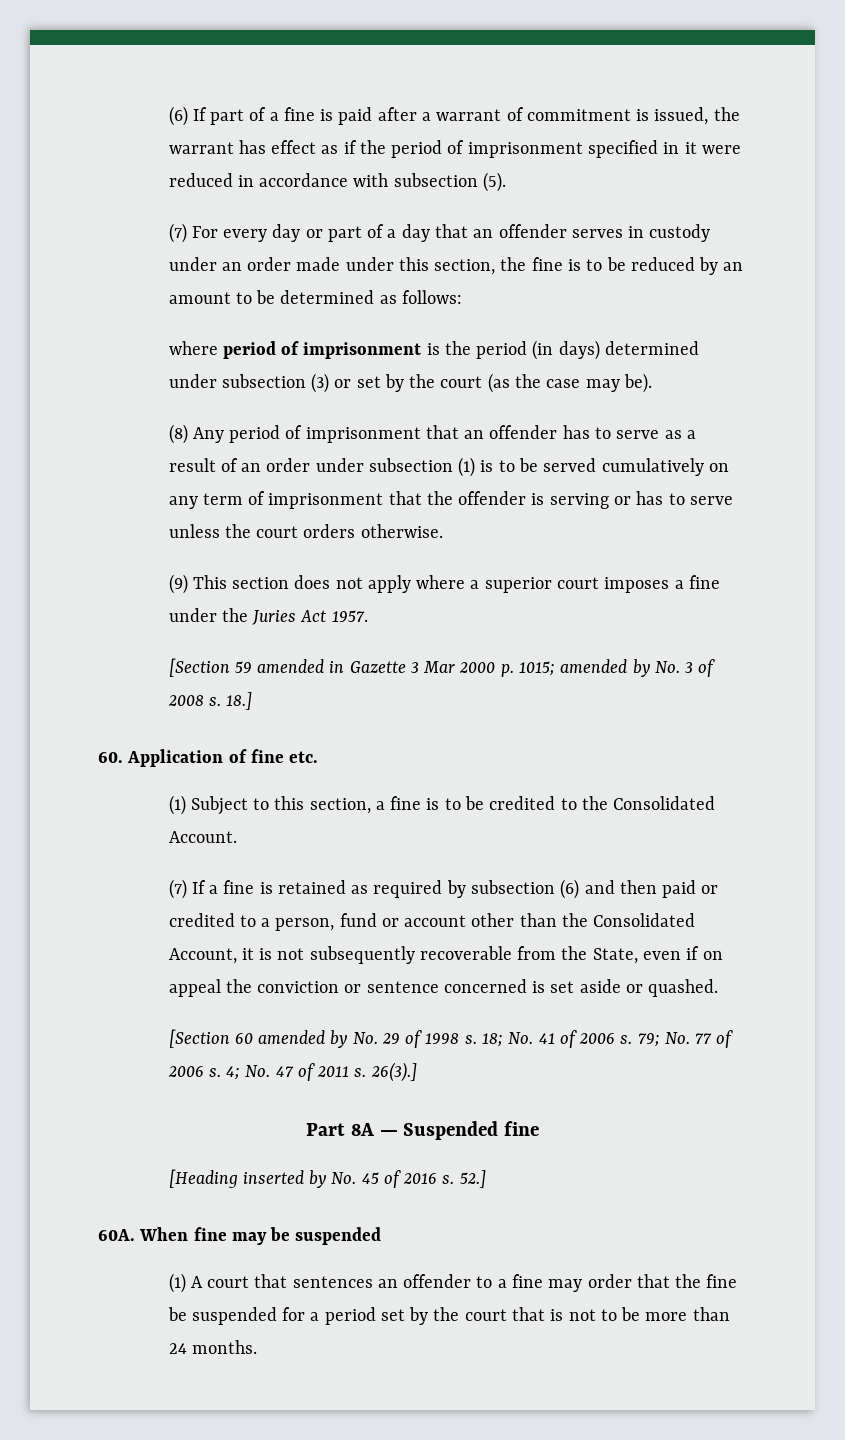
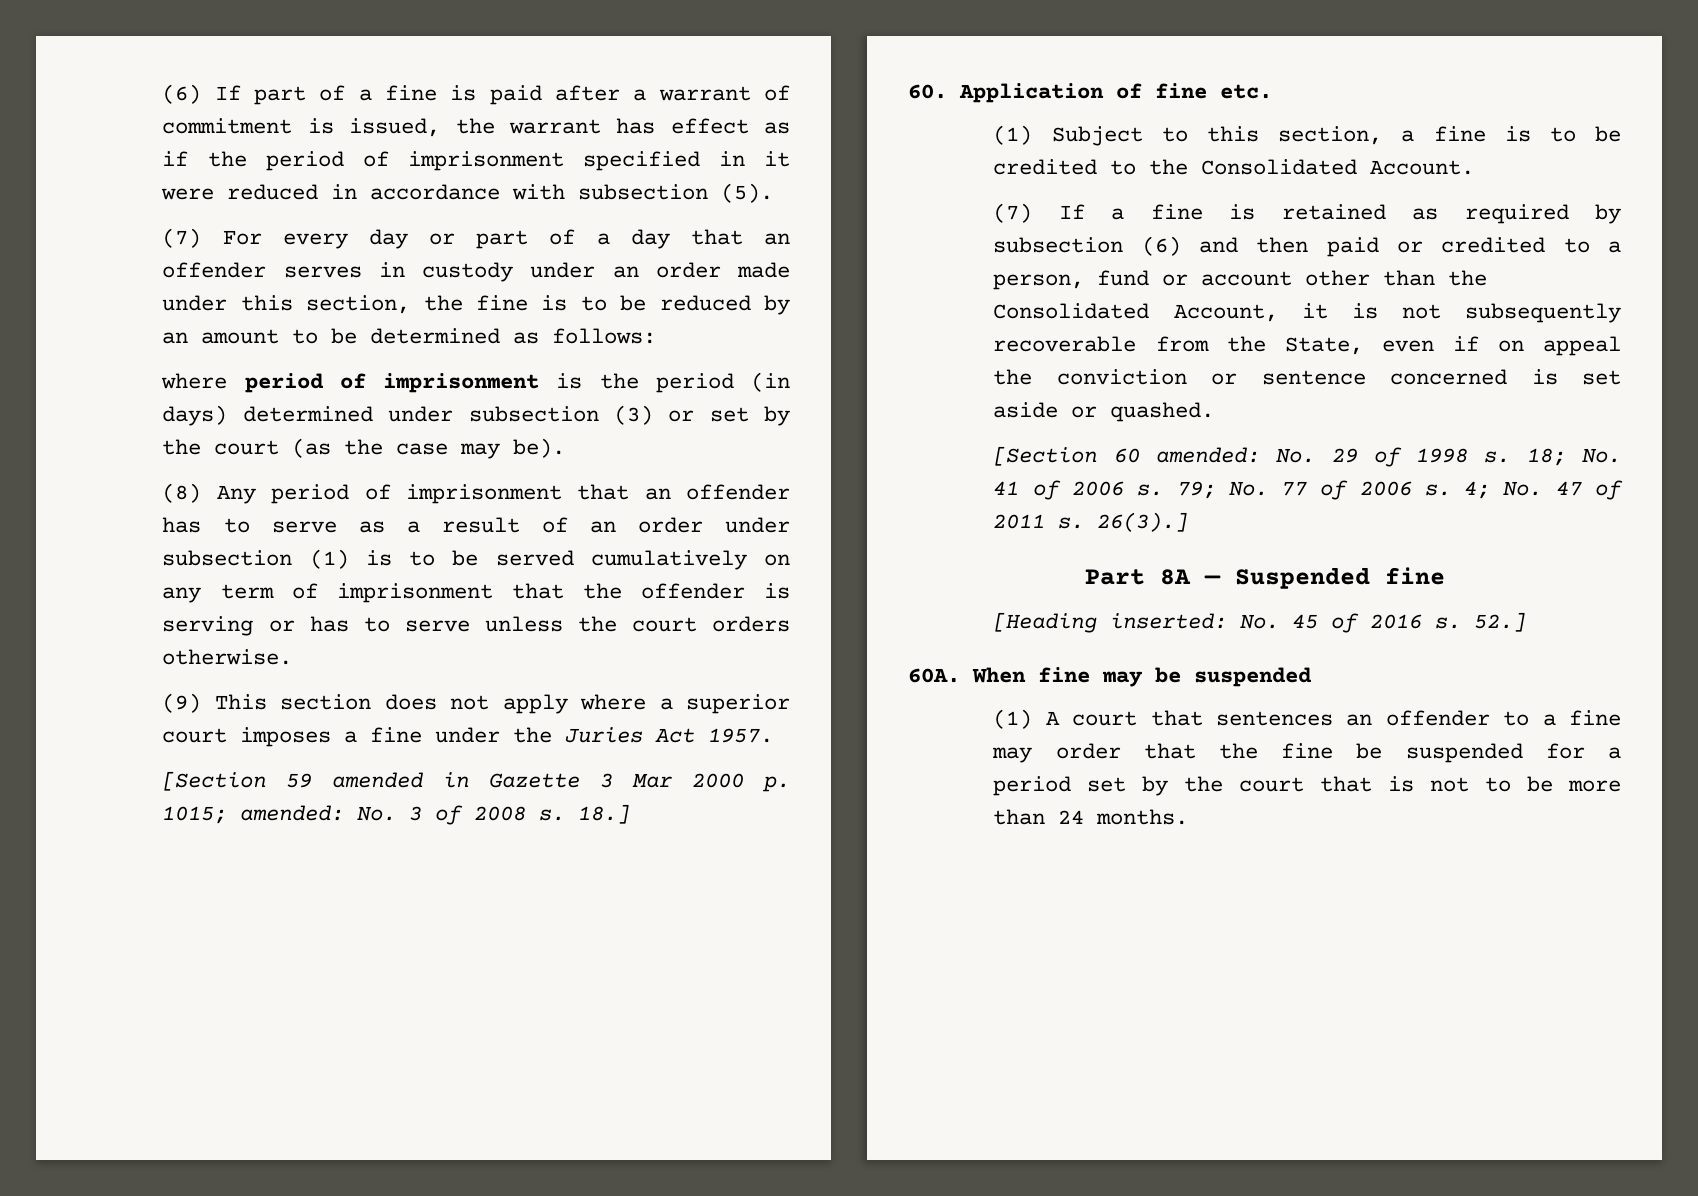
[560,659,650,677] amended by -> [240,805,345,821] amended:
[258,1030,348,1048] amended by -> [1156,447,1261,463] amended:
[242,1170,327,1188] inserted by -> [1110,613,1228,629] inserted:

